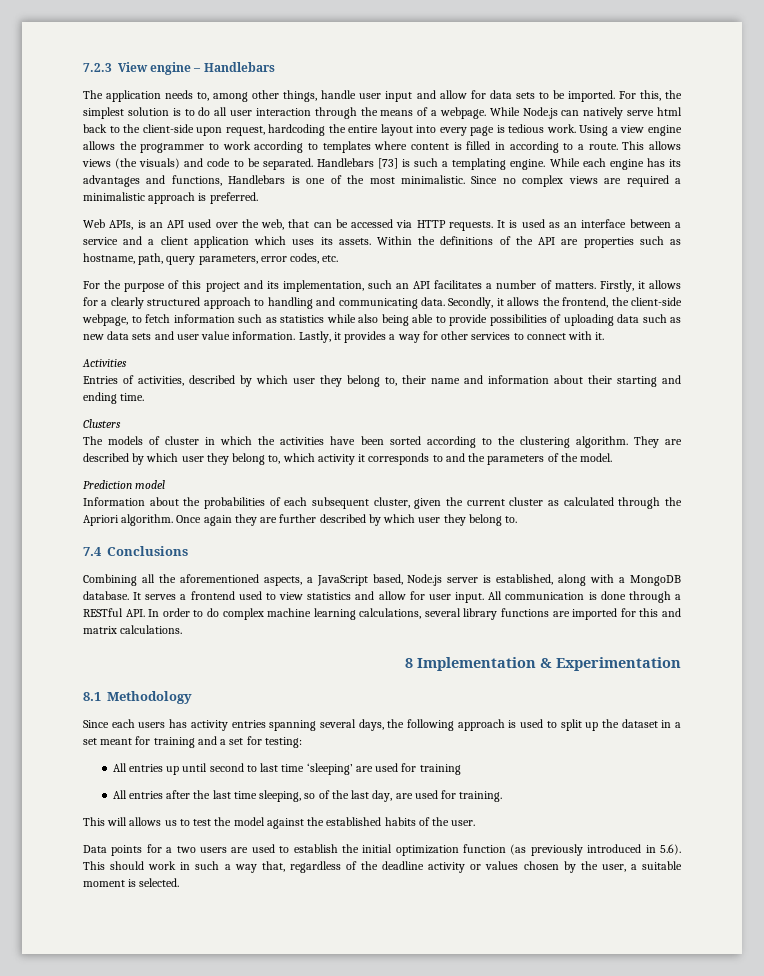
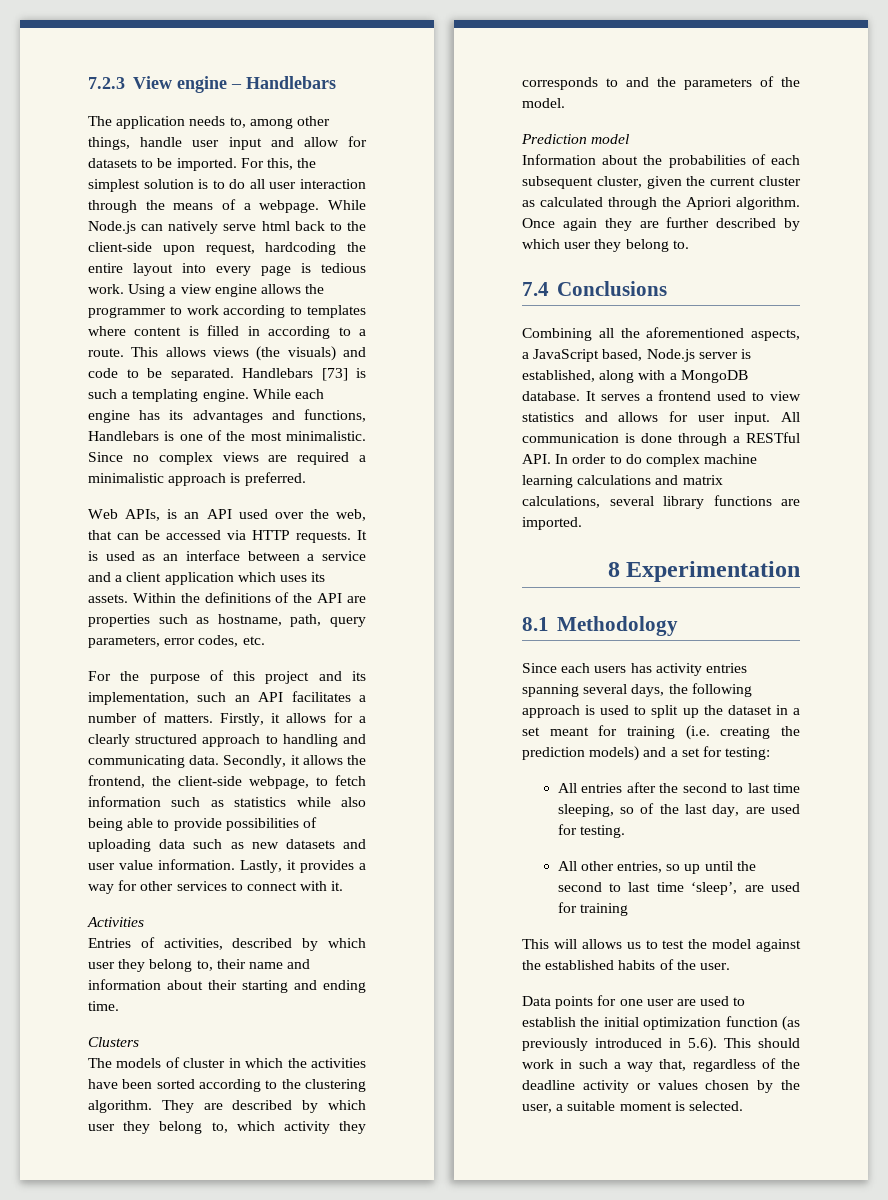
[489,90,535,99] data sets -> [88,158,137,168] datasets
[107,331,152,340] data sets -> [285,839,335,849] datasets
[358,454,366,462] it -> [339,1121,366,1134] they
[378,591,406,600] allow -> [618,412,659,422] allows
(356, 614) none -> [577,475,723,485] calculations and matrix
[572,608,681,620] [83,625,183,634] imported for this and matrix calculations. -> [522,517,582,530] imported.
[417,657,552,671] Implementation & -> (620, 569) none
(195, 742) none -> [685,725,800,740] [522,746,640,761] (i.e. creating the prediction models)
[166,763,461,775] [112,790,257,799] up until second to last time ‘sleeping’ are used for training // All entries after the last time -> [626,782,800,793] after the second to last time
[459,791,503,802] training. -> [579,825,625,838] [557,861,756,874] [557,882,800,895] [557,902,628,916] testing. // All other entries, so up until the second to last time ‘sleep’, are used for training
[166,846,227,853] a two users -> [619,999,674,1006] one user

